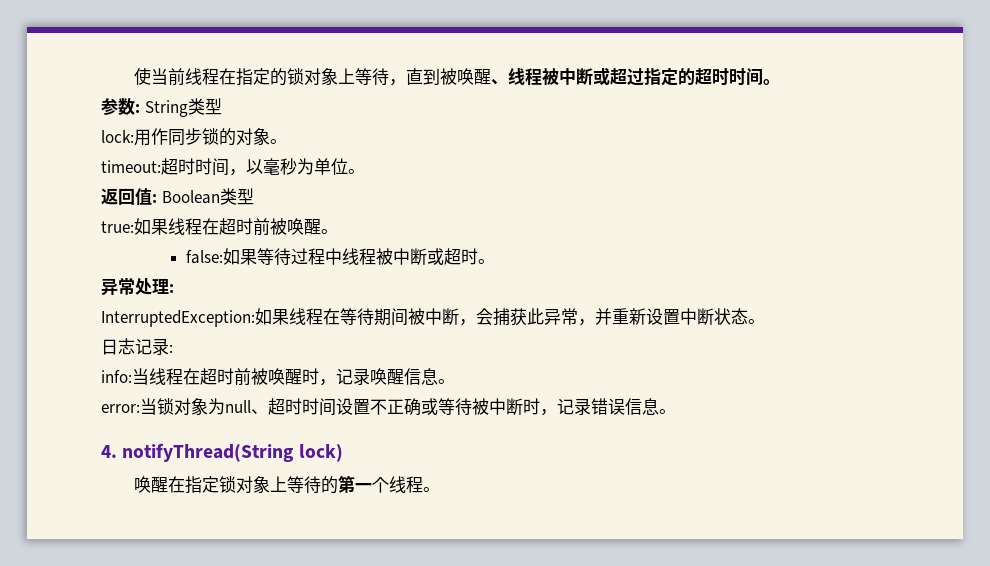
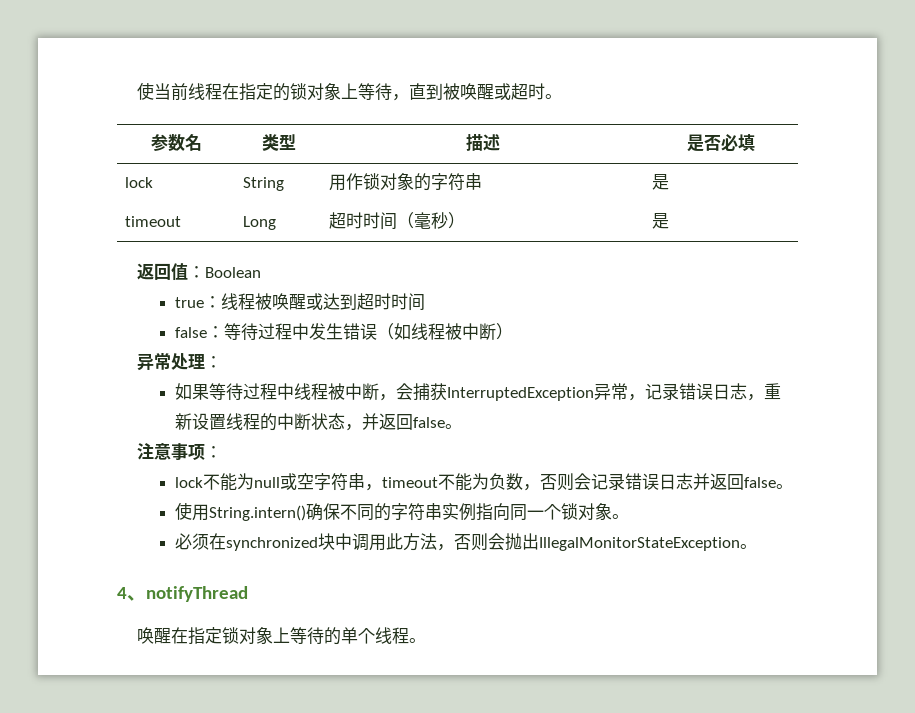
[491,67,781,86] [101,98,222,117] [101,128,287,146] [101,158,365,176] [101,188,254,206] [101,218,338,236] [186,250,224,264] 、线程被中断或超过指定的超时时间。 // 参数: String类型 // lock:用作同步锁的对象。 // timeout:超时时间，以毫秒为单位。 // 返回值: Boolean类型 // true:如果线程在超时前被唤醒。 // false: -> [493,83,562,100] [151,134,202,151] [261,134,296,151] [466,134,500,151] [687,134,755,152] [124,177,153,188] [242,177,284,191] [328,173,482,191] [651,174,669,190] [124,216,181,227] [242,216,276,230] [328,212,465,230] [651,213,669,229] [136,263,261,281] [175,293,426,311] [175,323,514,341] [136,353,222,371] 或超时。 // 参数名 | 类型 | 描述 | 是否必填 // lock | String | 用作锁对象的字符串 | 是 // timeout | Long | 超时时间（毫秒） | 是 // 返回值：Boolean // true：线程被唤醒或达到超时时间 // false：等待过程中发生错误（如线程被中断） // 异常处理： //
[427,248,496,265] [101,278,174,296] [101,308,765,327] [101,338,173,355] [101,368,455,386] [101,398,676,416] [101,443,343,462] 或超时。 // 异常处理: // InterruptedException:如果线程在等待期间被中断，会捕获此异常，并重新设置中断状态。 // 日志记录: // info:当线程在超时前被唤醒时，记录唤醒信息。 // error:当锁对象为null、超时时间设置不正确或等待被中断时，记录错误信息。 // 4. notifyThread(String lock) -> [379,383,782,401] [175,413,463,431] [136,443,222,460] [175,473,794,491] [175,502,630,521] [175,533,758,551] [117,586,248,602] ，会捕获InterruptedException异常，记录错误日志，重新设置线程的中断状态，并返回false。 // 注意事项： // lock不能为null或空字符串，timeout不能为负数，否则会记录错误日志并返回false。 // 使用String.intern()确保不同的字符串实例指向同一个锁对象。 // 必须在synchronized块中调用此方法，否则会抛出IllegalMonitorStateException。 // 4、notifyThread
[338,475,373,493] 第一 -> [340,627,358,644] 单

